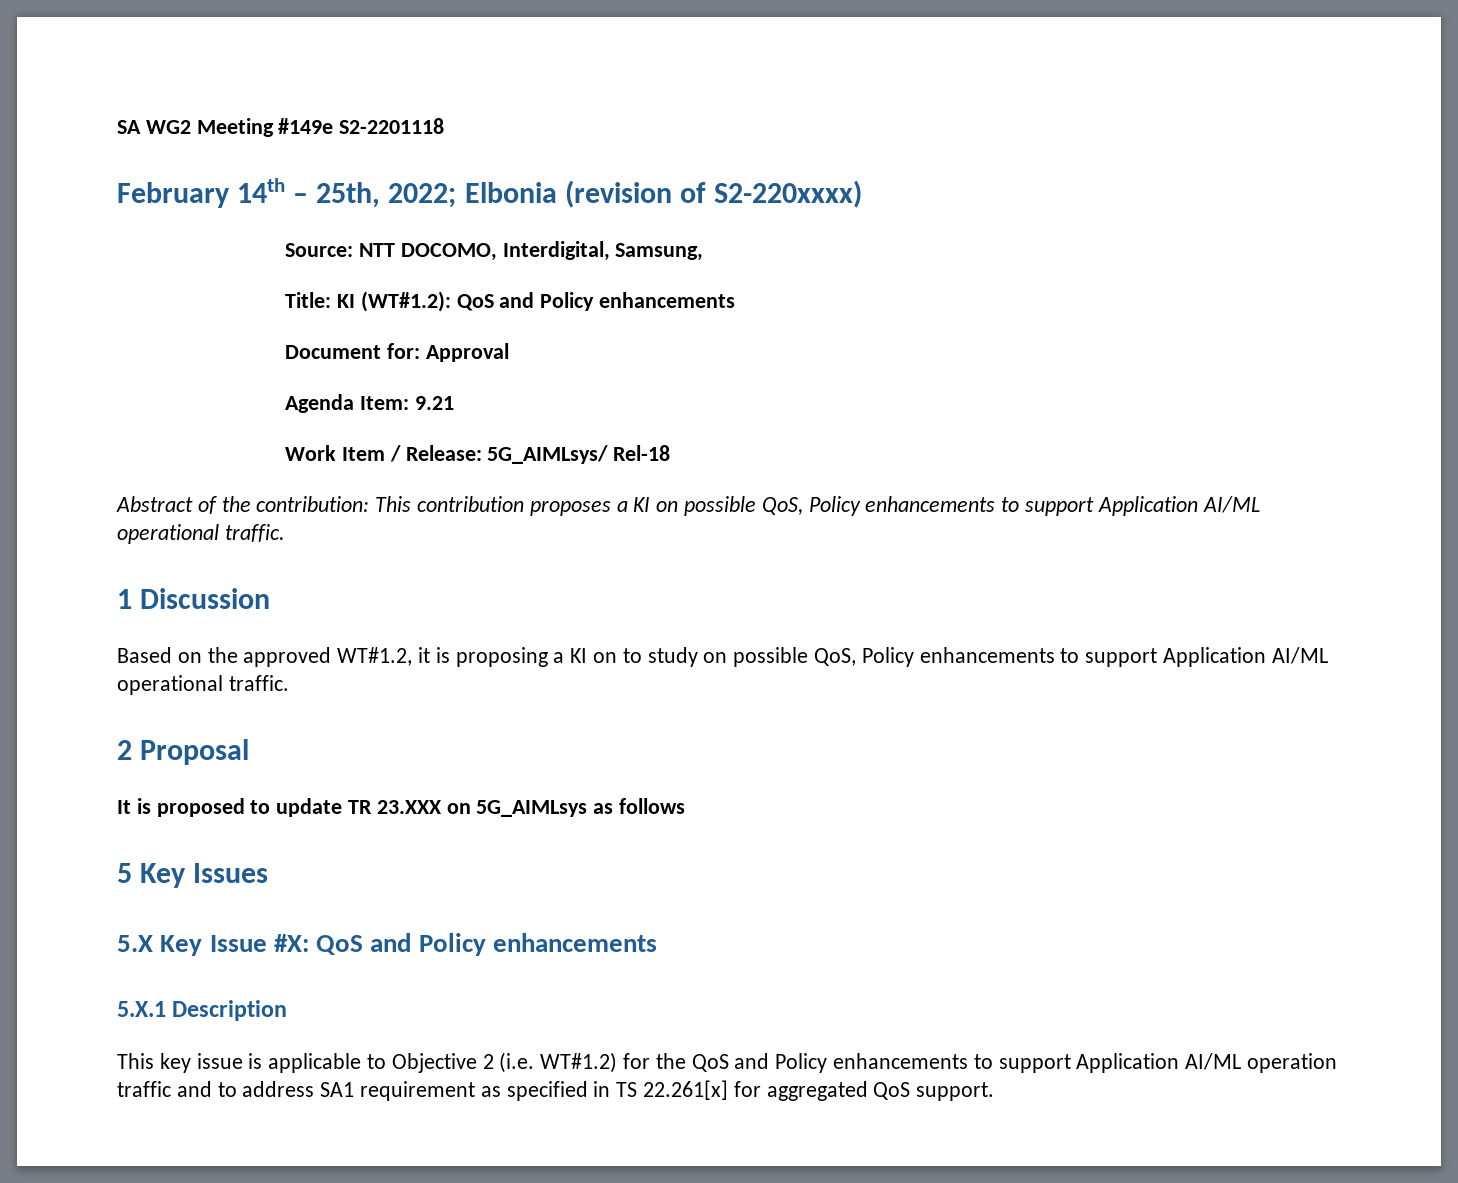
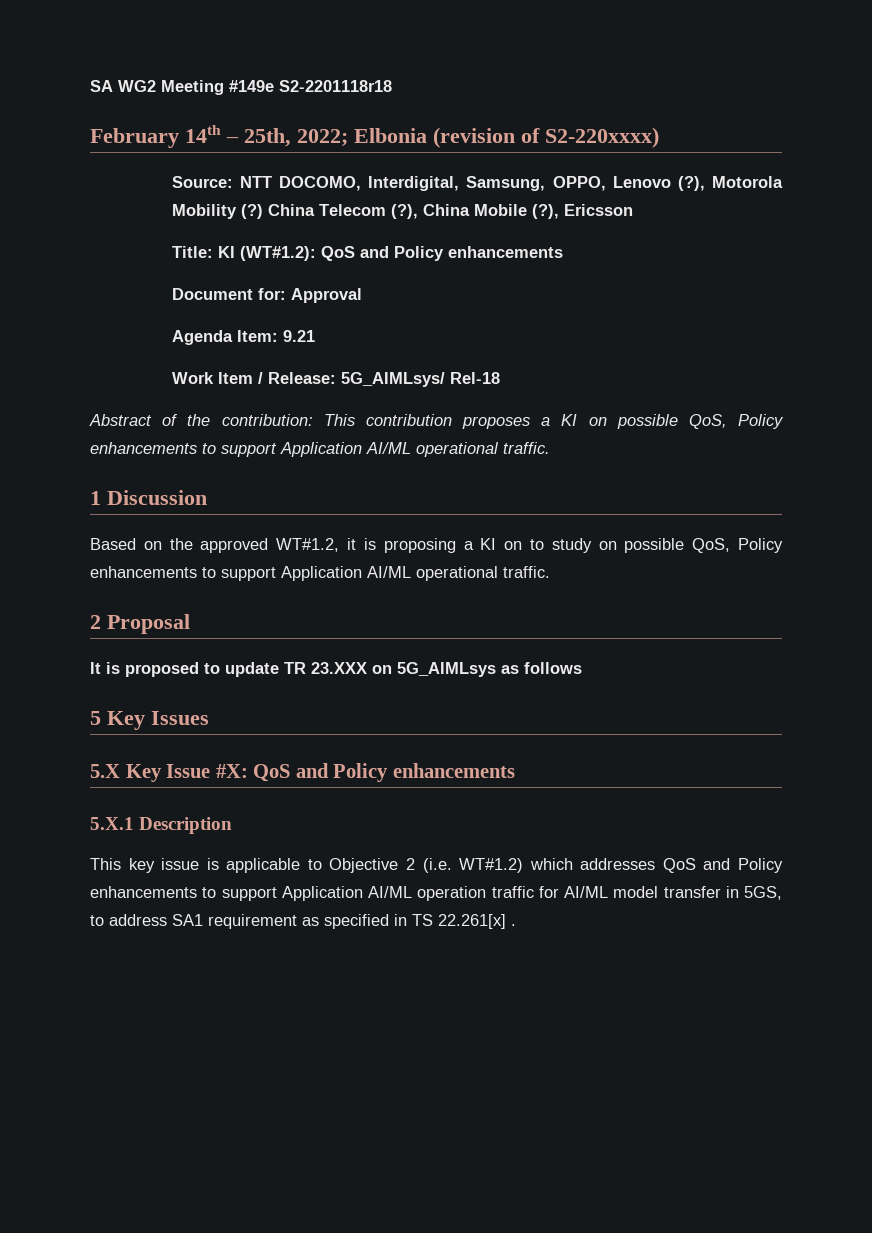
[339,118,445,134] S2-2201118 -> [279,80,392,92] S2-2201118r18
(704, 252) none -> [552,176,783,191] [171,204,633,219] OPPO, Lenovo (?), Motorola Mobility (?) China Telecom (?), China Mobile (?), Ericsson
[623,1053,686,1069] for the -> [529,858,656,870] which addresses
[176,1081,212,1097] and -> [538,886,782,900] for AI/ML model transfer in 5GS,
[733,1081,995,1101] for aggregated QoS support. -> [511,924,516,926] .

